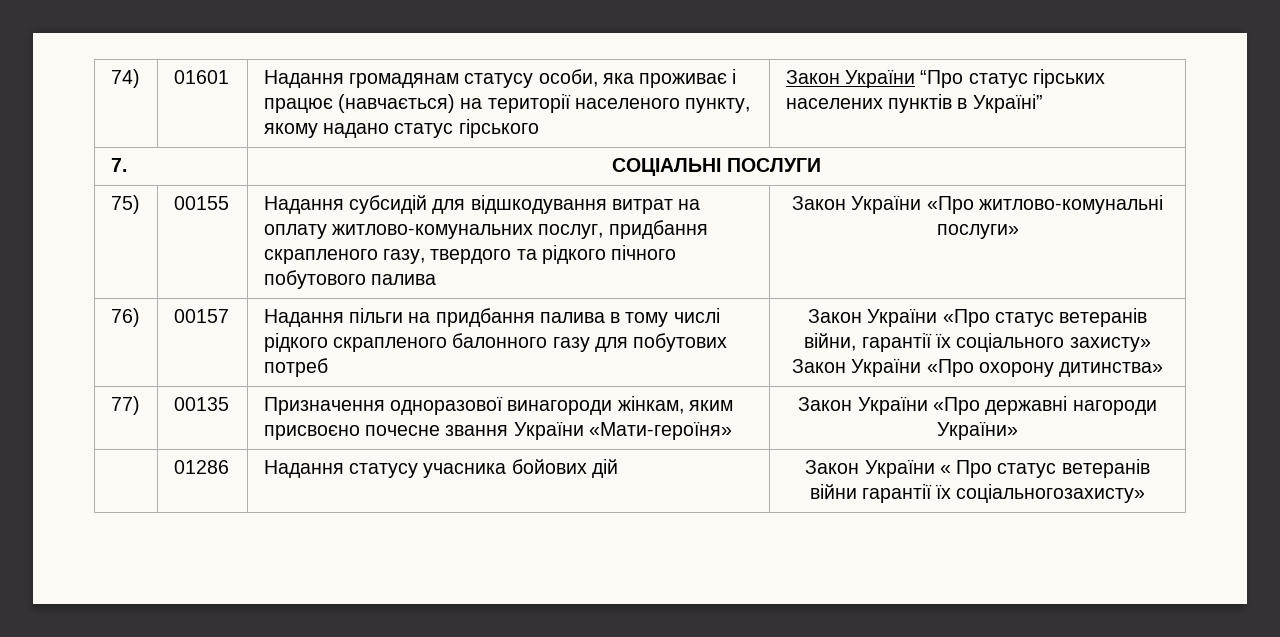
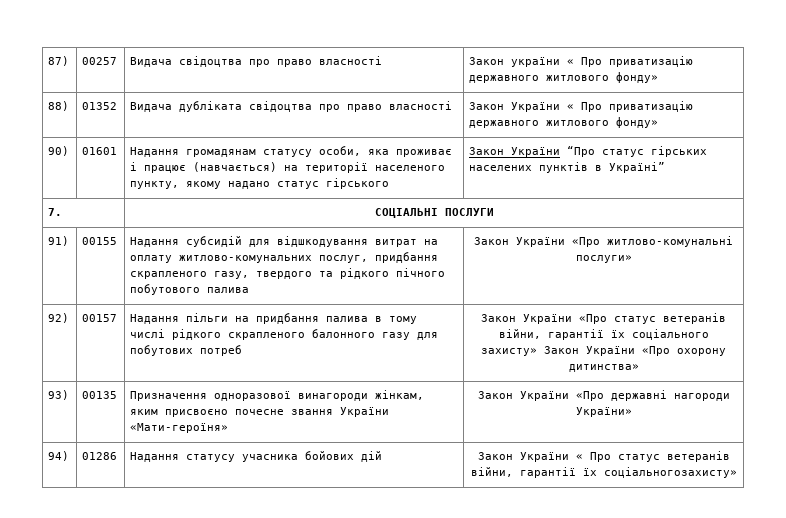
[110,69,140,88] 74) -> [48,56,70,66] [82,57,118,65] [130,56,383,67] [469,56,694,67] [469,72,659,83] [48,101,70,111] [82,102,118,110] [130,101,453,112] [469,101,694,112] [469,117,659,128] [48,146,70,156] 87) | 00257 | Видача свідоцтва про право власності | Закон україни « Про приватизацію державного житлового фонду» // 88) | 01352 | Видача дубліката свідоцтва про право власності | Закон України « Про приватизацію державного житлового фонду» // 90)
[110,195,140,214] 75) -> [48,236,70,246] 91)
[110,308,140,327] 76) -> [48,313,70,323] 92)
[110,396,140,415] 77) -> [48,390,70,400] 93)
(1018, 430) none -> [48,451,70,461] 94)
[809,484,857,499] війни -> [470,467,513,477] війни,

